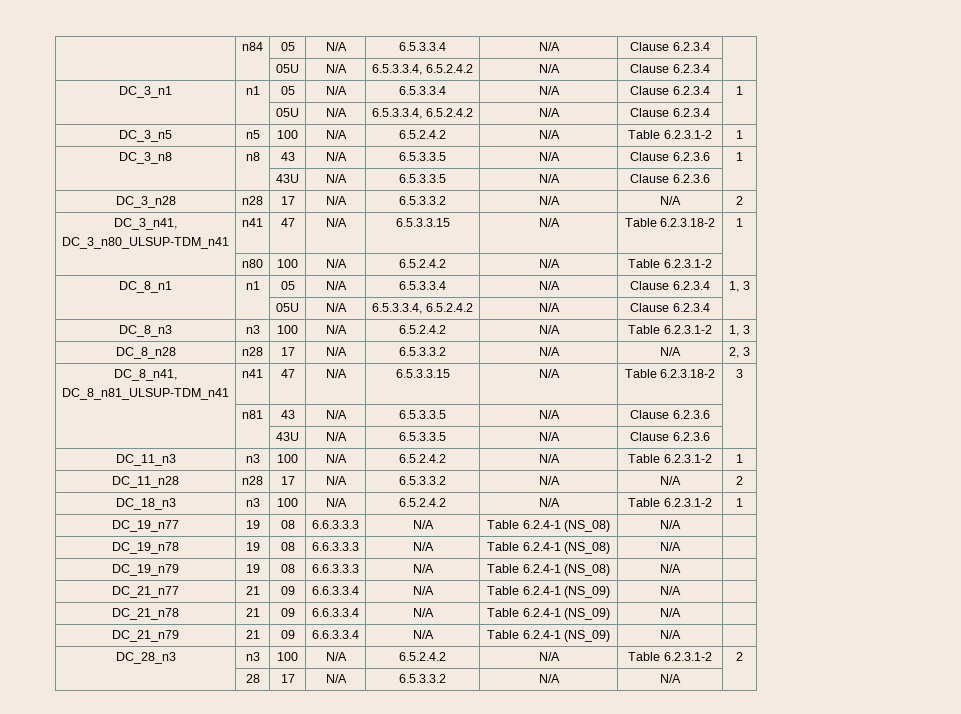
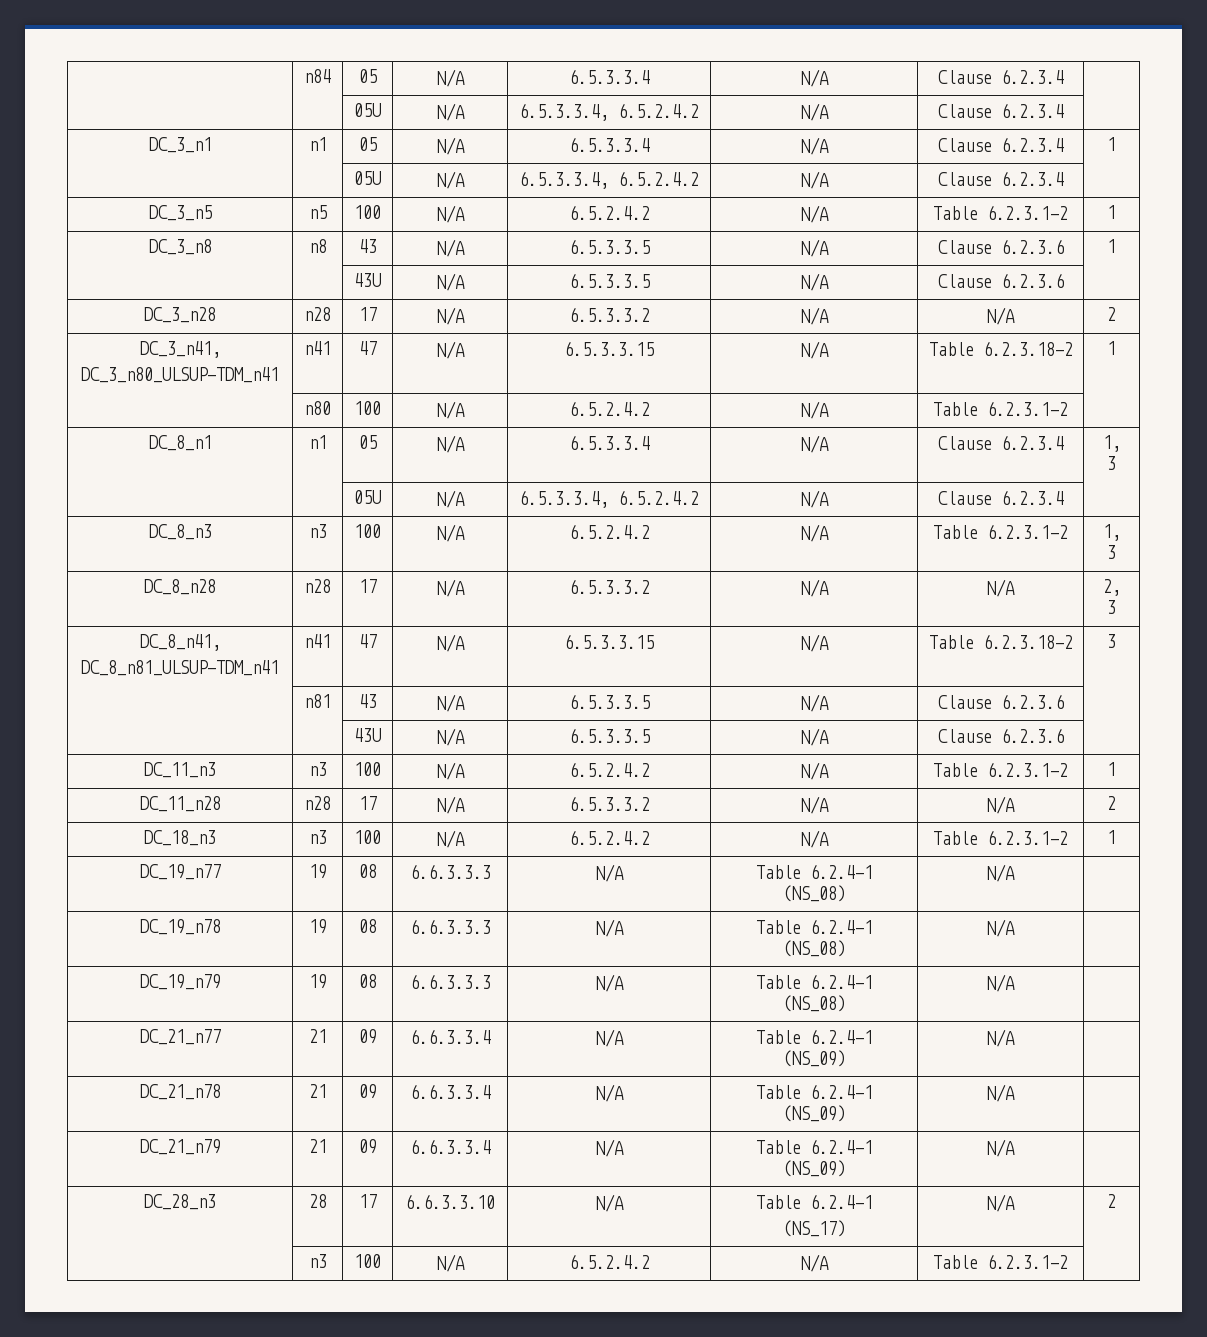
[245,652,260,661] [277,652,298,661] [325,652,347,661] [399,652,446,661] [538,652,560,661] [628,652,712,661] [736,652,743,661] [245,674,260,683] [280,674,295,683] [325,674,347,683] [399,674,446,683] [538,674,560,683] [660,674,681,683] | n3 | 100 | N/A | 6.5.2.4.2 | N/A | Table 6.2.3.1-2 | 2 // | 28 | 17 | N/A | 6.5.3.3.2 | N/A | N/A -> [308,1194,327,1208] [358,1194,377,1208] [405,1194,495,1209] [595,1194,624,1212] [755,1194,873,1209] [782,1220,846,1237] [987,1194,1015,1212] [1107,1194,1116,1208] [308,1254,327,1268] [354,1254,381,1268] [436,1254,465,1272] [568,1254,650,1269] [800,1254,829,1272] [933,1254,1068,1269] | 28 | 17 | 6.6.3.3.10 | N/A | Table 6.2.4-1 // (NS_17) | N/A | 2 // | n3 | 100 | N/A | 6.5.2.4.2 | N/A | Table 6.2.3.1-2

